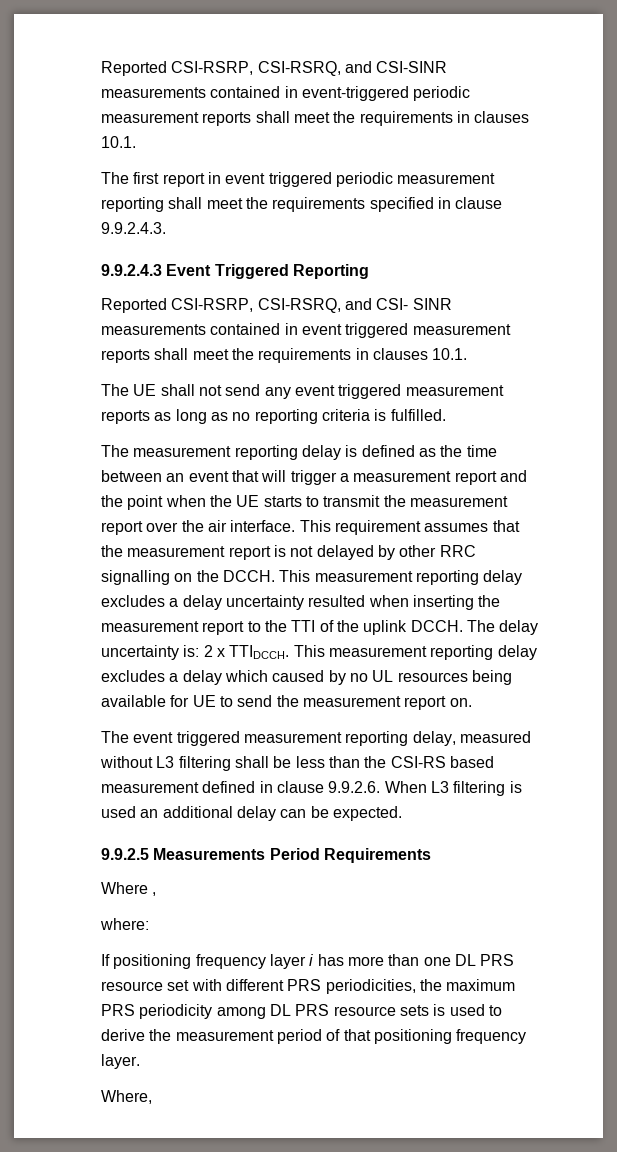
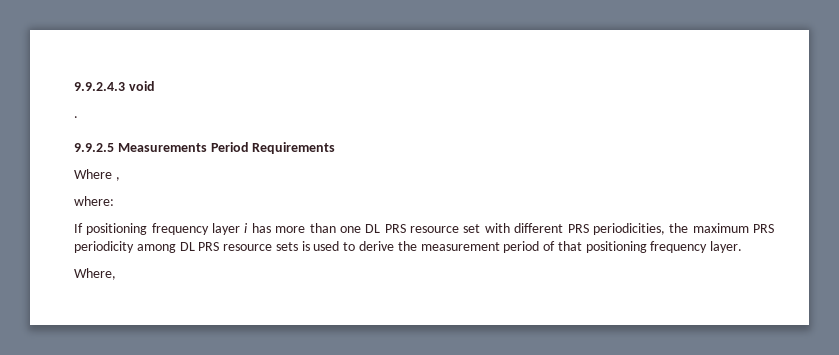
[101,61,448,76] [101,86,471,101] [101,111,530,126] [101,136,136,148] [101,172,496,187] [101,197,503,212] [101,222,166,234] [101,264,369,279] [101,298,452,313] [101,323,511,338] [101,348,468,363] [101,384,504,399] [101,409,446,424] [101,445,497,460] [101,470,527,485] [101,495,508,510] [101,520,520,535] [101,545,476,560] [101,570,523,585] [101,595,501,610] [101,620,539,635] [101,645,537,660] [101,670,512,685] [101,695,472,710] [101,731,531,746] [100,756,494,771] [101,781,522,796] [101,806,402,821] Reported CSI-RSRP, CSI-RSRQ, and CSI-SINR measurements contained in event-triggered periodic measurement reports shall meet the requirements in clauses 10.1. // The first report in event triggered periodic measurement reporting shall meet the requirements specified in clause 9.9.2.4.3. // 9.9.2.4.3 Event Triggered Reporting // Reported CSI-RSRP, CSI-RSRQ, and CSI- SINR measurements contained in event triggered measurement reports shall meet the requirements in clauses 10.1. // The UE shall not send any event triggered measurement reports as long as no reporting criteria is fulfilled. // The measurement reporting delay is defined as the time between an event that will trigger a measurement report and the point when the UE starts to transmit the measurement report over the air interface. This requirement assumes that the measurement report is not delayed by other RRC signalling on the DCCH. This measurement reporting delay excludes a delay uncertainty resulted when inserting the measurement report to the TTI of the uplink DCCH. The delay uncertainty is: 2 x TTIDCCH. This measurement reporting delay excludes a delay which caused by no UL resources being available for UE to send the measurement report on. // The event triggered measurement reporting delay, measured without L3 filtering shall be less than the CSI-RS based measurement defined in clause 9.9.2.6. When L3 filtering is used an additional delay can be expected. -> [74,81,155,91] [74,116,78,118] 9.9.2.4.3 void // .

